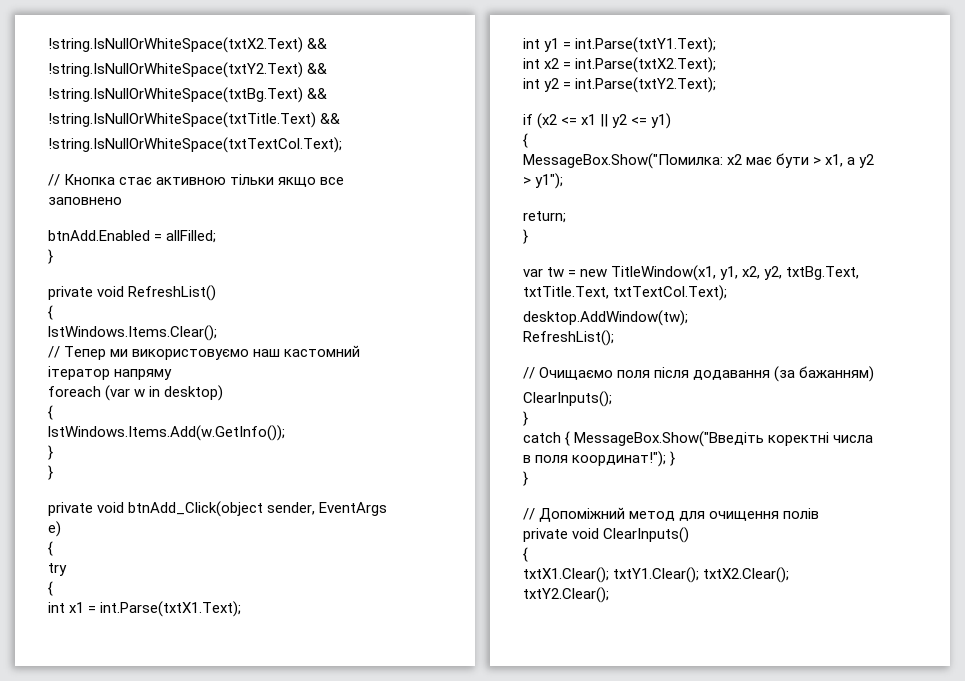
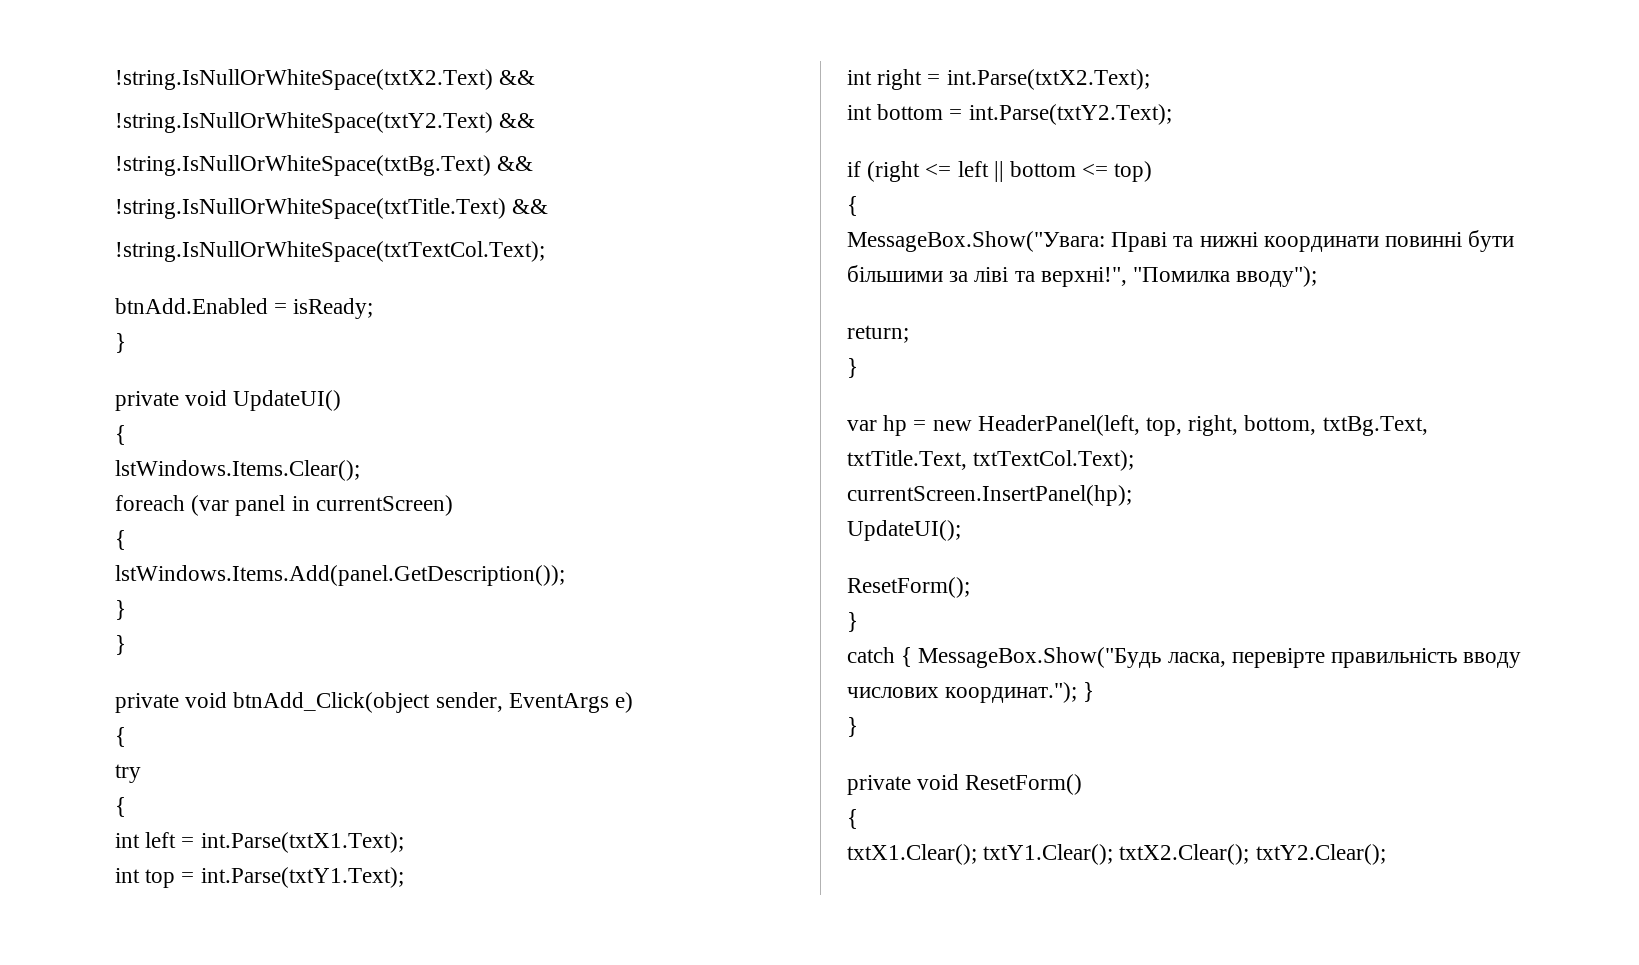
[48,174,345,187] [48,197,122,205] // // Кнопка стає активною тільки якщо все заповнено -> (545, 251) none
[166,230,217,243] [48,249,53,264] [48,285,217,301] allFilled; // } // private void RefreshList() -> [293,298,374,319] [115,333,126,353] [115,390,342,411] isReady; // } // private void UpdateUI()
[48,345,361,360] [48,366,173,380] // // Тепер ми використовуємо наш кастомний ітератор напряму -> (360, 470) none
[134,385,224,401] [48,405,53,420] [48,425,285,441] w in desktop) // { // lstWindows.Items.Add(w.GetInfo()); -> [235,495,453,516] [115,530,126,550] [115,565,565,586] panel in currentScreen) // { // lstWindows.Items.Add(panel.GetDescription());
[69,602,85,613] x1 -> [145,832,177,848] left
[544,38,560,52] y1 -> [145,869,176,888] top
[544,58,560,69] x2 -> [877,69,923,90] right
[544,78,560,92] y2 -> [877,104,944,120] bottom
[537,113,672,129] [523,133,528,148] [523,153,875,169] [523,173,564,189] (x2 <= x1 || y2 <= y1) // { // MessageBox.Show("Помилка: x2 має бути > x1, а y2 > y1"); -> [867,161,1153,182] [847,196,858,216] [847,230,1515,252] [847,265,1318,287] (right <= left || bottom <= top) // { // MessageBox.Show("Увага: Праві та нижні координати повинні бути більшими за ліві та верхні!", "Помилка вводу");
[547,267,565,277] tw -> [883,415,908,436] hp
[611,265,783,281] TitleWindow(x1, y1, x2, y2, -> [977,415,1317,436] HeaderPanel(left, top, right, bottom,
[523,310,688,326] [523,330,614,346] [523,366,875,382] [523,391,612,407] [523,411,528,426] [523,431,874,447] [523,451,676,467] [523,471,528,486] [523,507,820,522] [523,527,690,543] desktop.AddWindow(tw); // RefreshList(); // // Очищаємо поля після додавання (за бажанням) // ClearInputs(); // } // catch { MessageBox.Show("Введіть коректні числа в поля координат!"); } // } // // Допоміжний метод для очищення полів // private void ClearInputs() -> [847,485,1132,506] [847,520,961,541] [847,577,970,598] [847,612,858,632] [847,647,1522,668] [847,682,1095,703] [847,717,858,737] [847,774,1083,795] currentScreen.InsertPanel(hp); // UpdateUI(); // ResetForm(); // } // catch { MessageBox.Show("Будь ласка, перевірте правильність вводу числових координат."); } // } // private void ResetForm()

